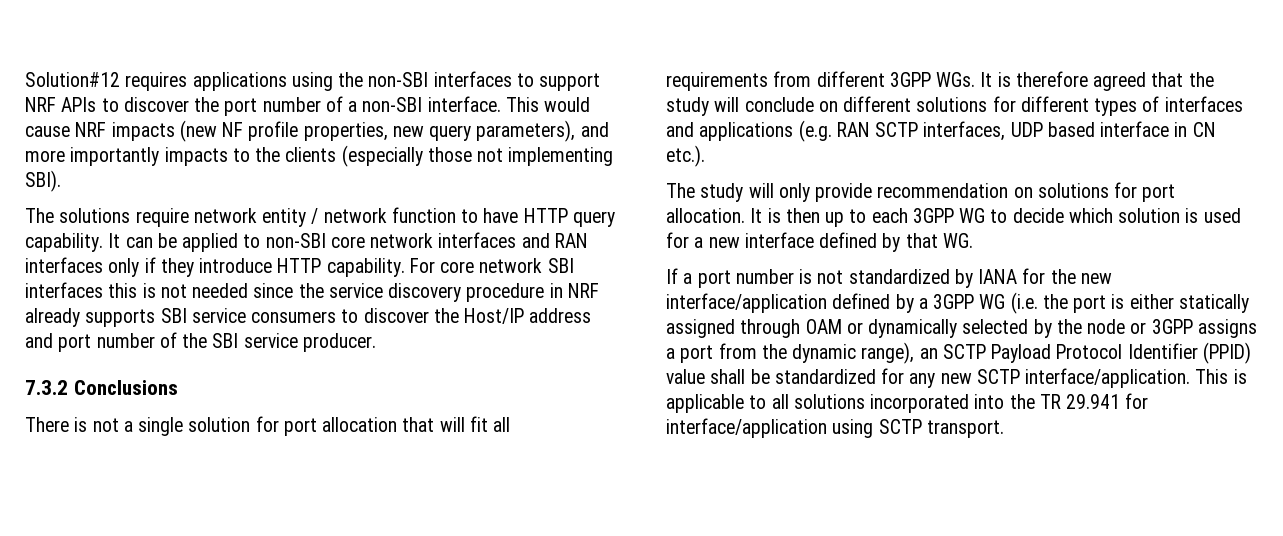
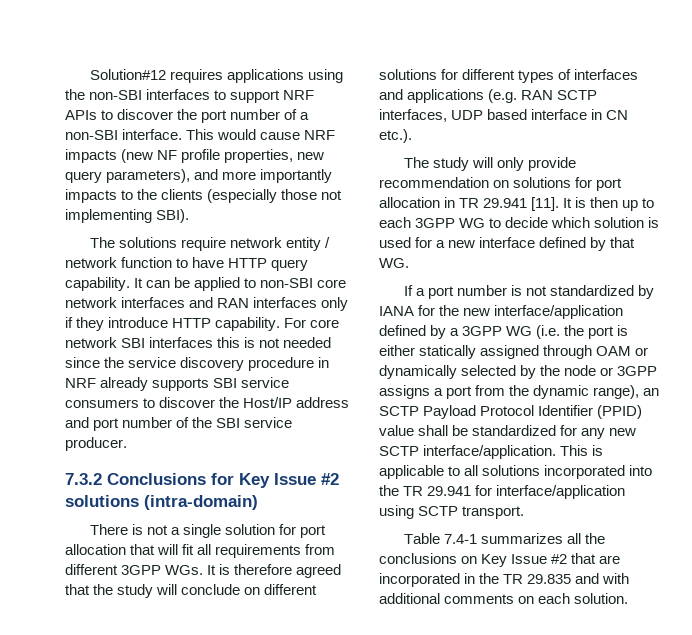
(178, 387) none -> [211,473,339,488] [65,495,258,510] for Key Issue #2 solutions (intra-domain)
[666,208,745,223] allocation. -> [379,197,560,211] allocation in TR 29.941 [11].
(1004, 429) none -> [404,533,606,544] [379,553,621,567] [379,573,630,587] [379,593,629,604] // Table 7.4-1 summarizes all the conclusions on Key Issue #2 that are incorporated in the TR 29.835 and with additional comments on each solution.

